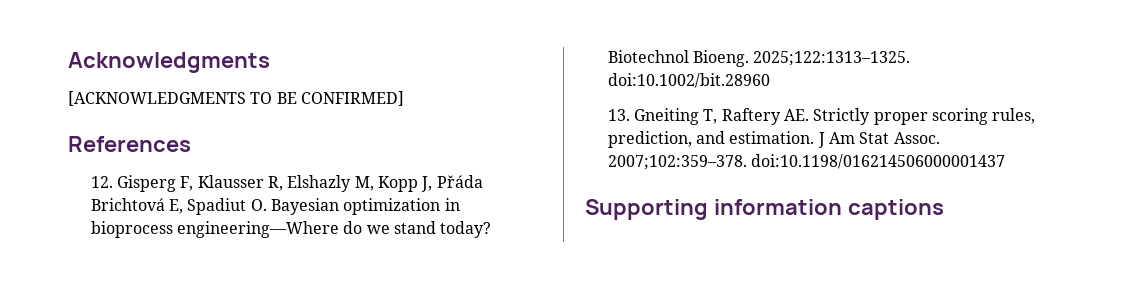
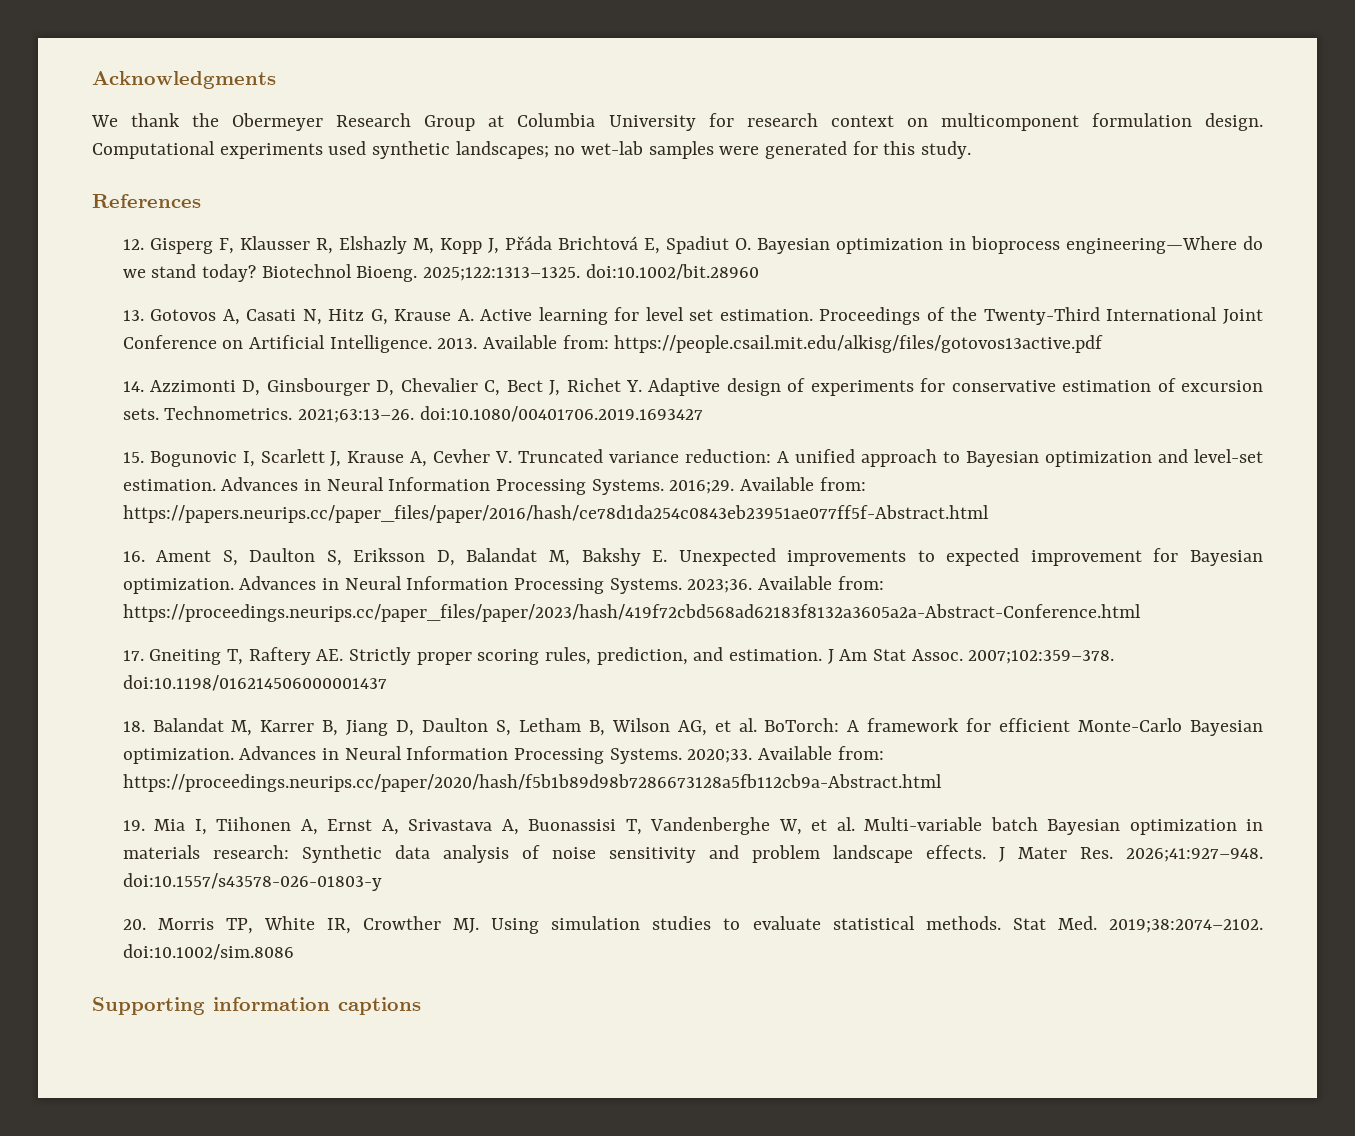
[68,91,404,106] [ACKNOWLEDGMENTS TO BE CONFIRMED] -> [91,113,1264,131] [92,141,972,159] We thank the Obermeyer Research Group at Columbia University for research context on multicomponent formulation design. Computational experiments used synthetic landscapes; no wet-lab samples were generated for this study.
(630, 115) none -> [150,307,1263,325] [122,335,1104,353] [122,378,1263,396] [122,406,703,423] [122,449,1264,467] [122,477,866,495] [122,505,989,523] [122,548,1263,566] [122,576,884,594] [122,604,1141,622] [122,650,144,661] Gotovos A, Casati N, Hitz G, Krause A. Active learning for level set estimation. Proceedings of the Twenty-Third International Joint Conference on Artificial Intelligence. 2013. Available from: https://people.csail.mit.edu/alkisg/files/gotovos13active.pdf // 14. Azzimonti D, Ginsbourger D, Chevalier C, Bect J, Richet Y. Adaptive design of experiments for conservative estimation of excursion sets. Technometrics. 2021;63:13–26. doi:10.1080/00401706.2019.1693427 // 15. Bogunovic I, Scarlett J, Krause A, Cevher V. Truncated variance reduction: A unified approach to Bayesian optimization and level-set estimation. Advances in Neural Information Processing Systems. 2016;29. Available from: https://papers.neurips.cc/paper_files/paper/2016/hash/ce78d1da254c0843eb23951ae077ff5f-Abstract.html // 16. Ament S, Daulton S, Eriksson D, Balandat M, Bakshy E. Unexpected improvements to expected improvement for Bayesian optimization. Advances in Neural Information Processing Systems. 2023;36. Available from: https://proceedings.neurips.cc/paper_files/paper/2023/hash/419f72cbd568ad62183f8132a3605a2a-Abstract-Conference.html // 17.
(1006, 161) none -> [122,718,1264,736] [122,746,884,764] [122,774,942,792] [122,817,1263,835] [122,845,1263,863] [122,873,382,891] [122,916,1263,934] [122,944,294,960] // 18. Balandat M, Karrer B, Jiang D, Daulton S, Letham B, Wilson AG, et al. BoTorch: A framework for efficient Monte-Carlo Bayesian optimization. Advances in Neural Information Processing Systems. 2020;33. Available from: https://proceedings.neurips.cc/paper/2020/hash/f5b1b89d98b7286673128a5fb112cb9a-Abstract.html // 19. Mia I, Tiihonen A, Ernst A, Srivastava A, Buonassisi T, Vandenberghe W, et al. Multi-variable batch Bayesian optimization in materials research: Synthetic data analysis of noise sensitivity and problem landscape effects. J Mater Res. 2026;41:927–948. doi:10.1557/s43578-026-01803-y // 20. Morris TP, White IR, Crowther MJ. Using simulation studies to evaluate statistical methods. Stat Med. 2019;38:2074–2102. doi:10.1002/sim.8086

